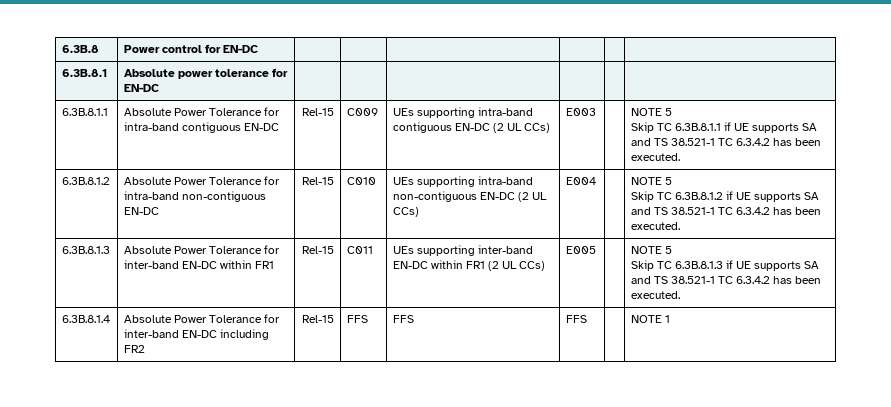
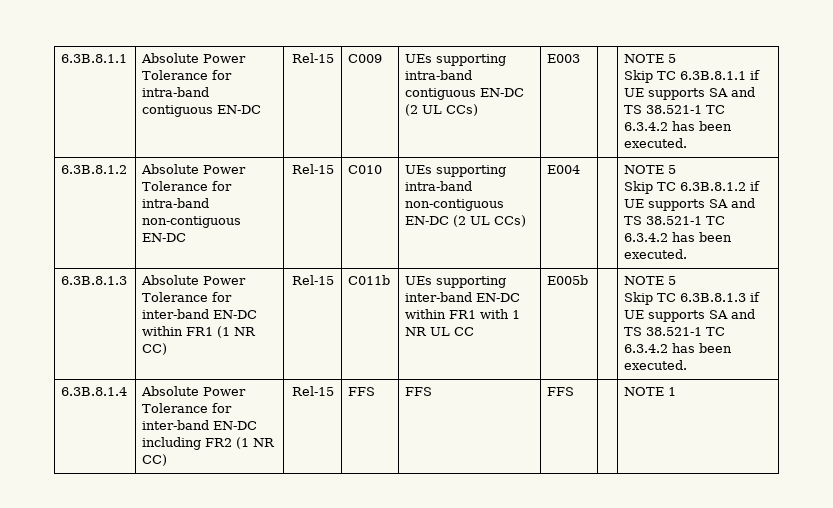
[61,45,99,53] [123,44,259,53] [61,69,107,77] [123,68,289,79] [123,84,159,92] 6.3B.8 | Power control for EN-DC | | | | | | // 6.3B.8.1 | Absolute power tolerance for EN-DC | | | | | | // -> (61, 58) none
[301,246,334,254] [346,246,373,254] | Rel-15 | C011 -> [217,326,257,338] [142,343,168,355] [291,275,334,285] [348,275,391,285] (1 NR CC) | Rel-15 | C011b
[488,261,546,271] [565,246,596,254] (2 UL CCs) | E005 -> [480,309,521,319] [405,327,475,336] [547,275,589,285] with 1 NR UL CC | E005b
(145, 349) none -> [236,437,276,449] [142,454,168,466] (1 NR CC)

